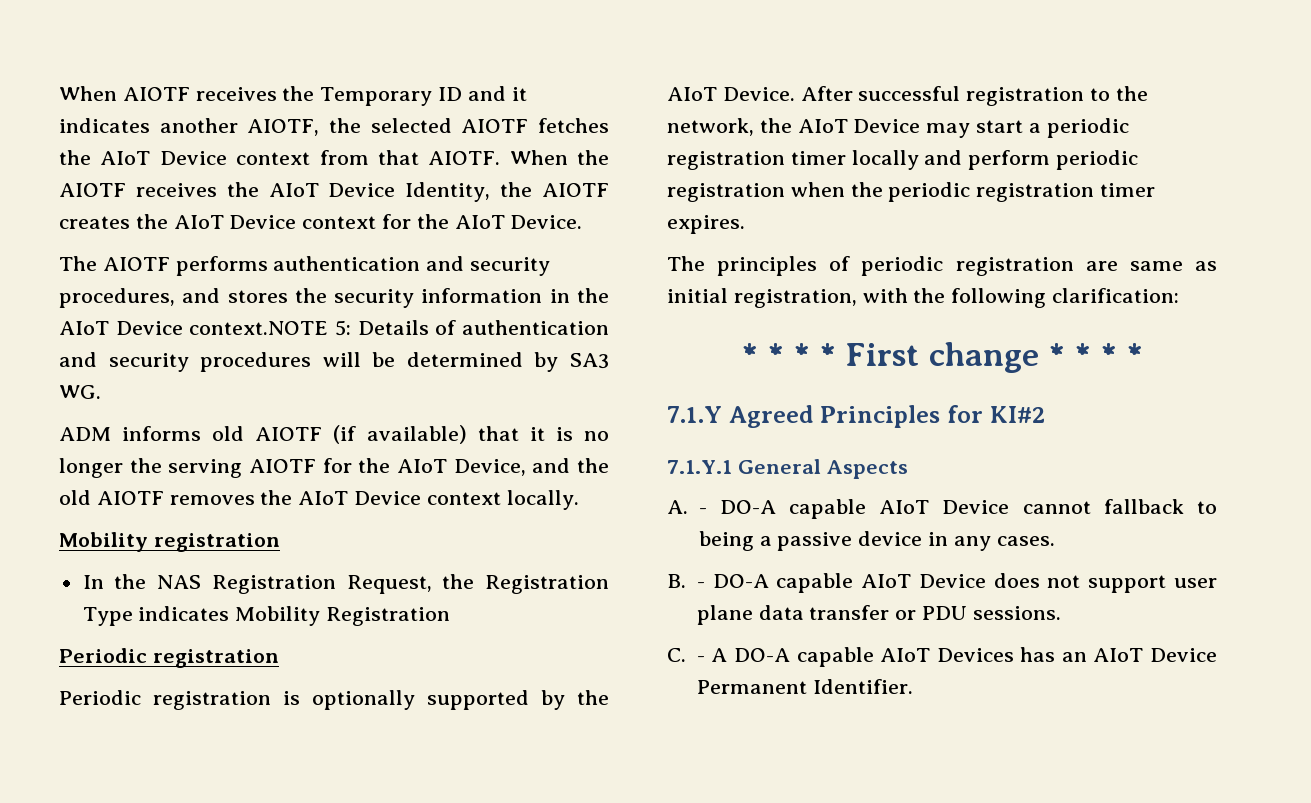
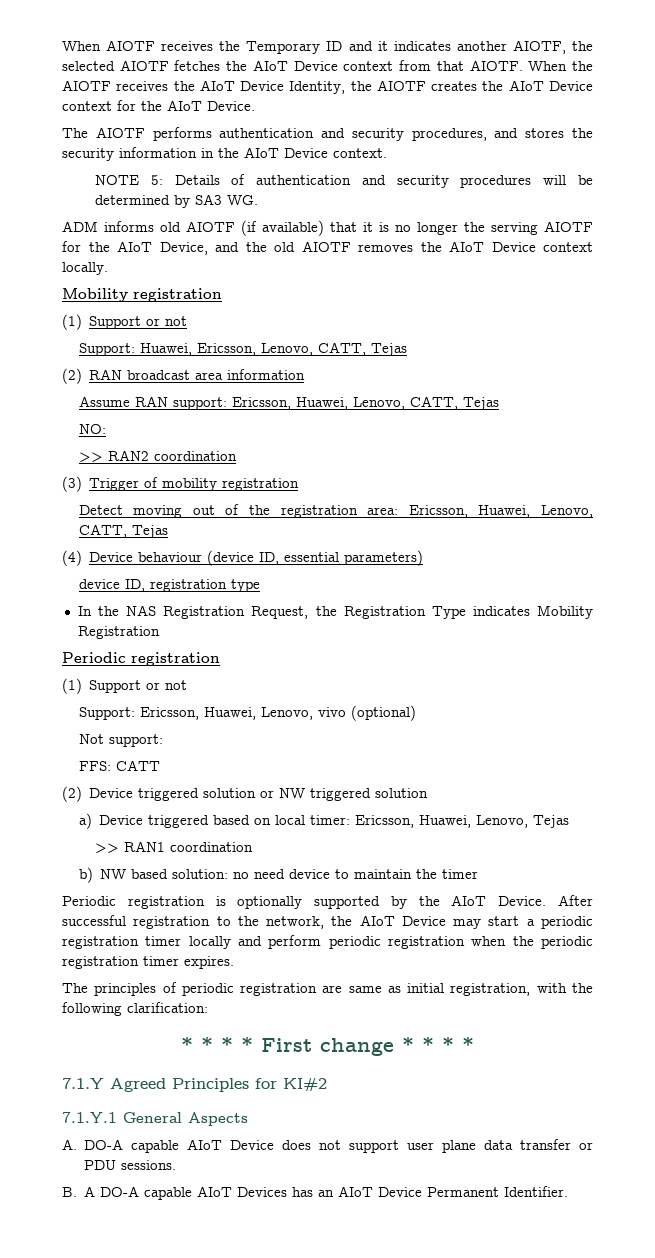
[189,321,329,335] context.NOTE -> [333,148,387,158] [95,175,140,185] context. // NOTE
(280, 542) none -> [62,314,188,330] [78,342,407,356] [62,368,306,384] [78,396,499,410] [78,424,106,434] [78,450,237,462] [62,476,300,492] [78,504,593,518] [78,524,168,538] [62,550,424,566] [78,579,260,592] // (1) Support or not // Support: Huawei, Ericsson, Lenovo, CATT, Tejas // (2) RAN broadcast area information // Assume RAN support: Ericsson, Huawei, Lenovo, CATT, Tejas // NO: // >> RAN2 coordination // (3) Trigger of mobility registration // Detect moving out of the registration area: Ericsson, Huawei, Lenovo, CATT, Tejas // (4) Device behaviour (device ID, essential parameters) // device ID, registration type
(279, 658) none -> [62,678,188,694] [78,705,416,721] [78,734,163,747] [78,760,160,771] [62,786,429,802] [78,813,569,829] [95,841,254,853] [78,867,478,883] // (1) Support or not // Support: Ericsson, Huawei, Lenovo, vivo (optional) // Not support: // FFS: CATT // (2) Device triggered solution or NW triggered solution // a) Device triggered based on local timer: Ericsson, Huawei, Lenovo, Tejas // >> RAN1 coordination // b) NW based solution: no need device to maintain the timer
[698,499,1217,519] [698,531,1055,551] [667,574,705,588] - DO-A capable AIoT Device cannot fallback to being a passive device in any cases. // B. - -> (77, 1144) none
[667,648,705,662] C. - -> [62,1187,77,1197] B.

